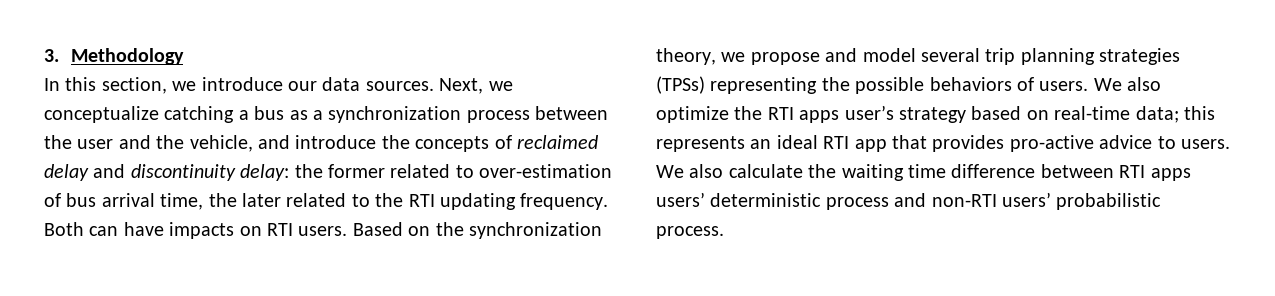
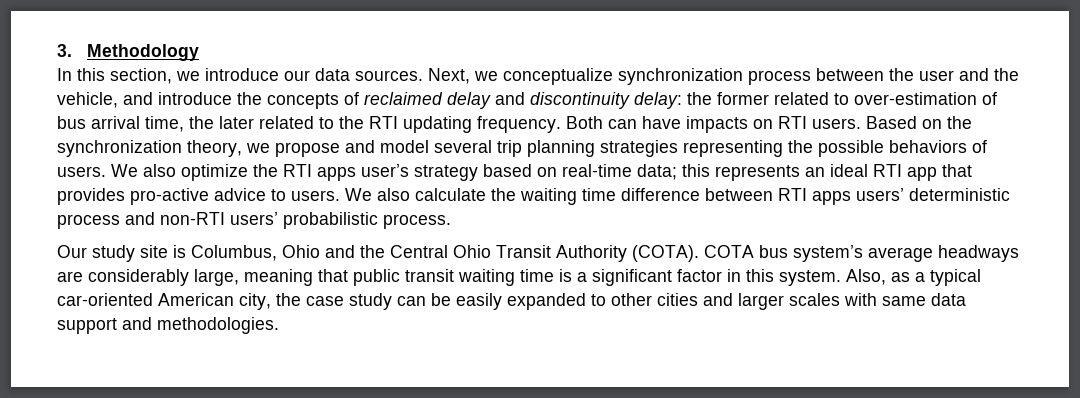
[164,106,323,123] catching a bus as a -> (613, 76) none
[656,76,705,94] (TPSs) -> (678, 148) none
(724, 232) none -> [57,245,1019,262] [57,269,981,286] [57,293,966,310] [57,317,279,334] // Our study site is Columbus, Ohio and the Central Ohio Transit Authority (COTA). COTA bus system’s average headways are considerably large, meaning that public transit waiting time is a significant factor in this system. Also, as a typical car-oriented American city, the case study can be easily expanded to other cities and larger scales with same data support and methodologies.

